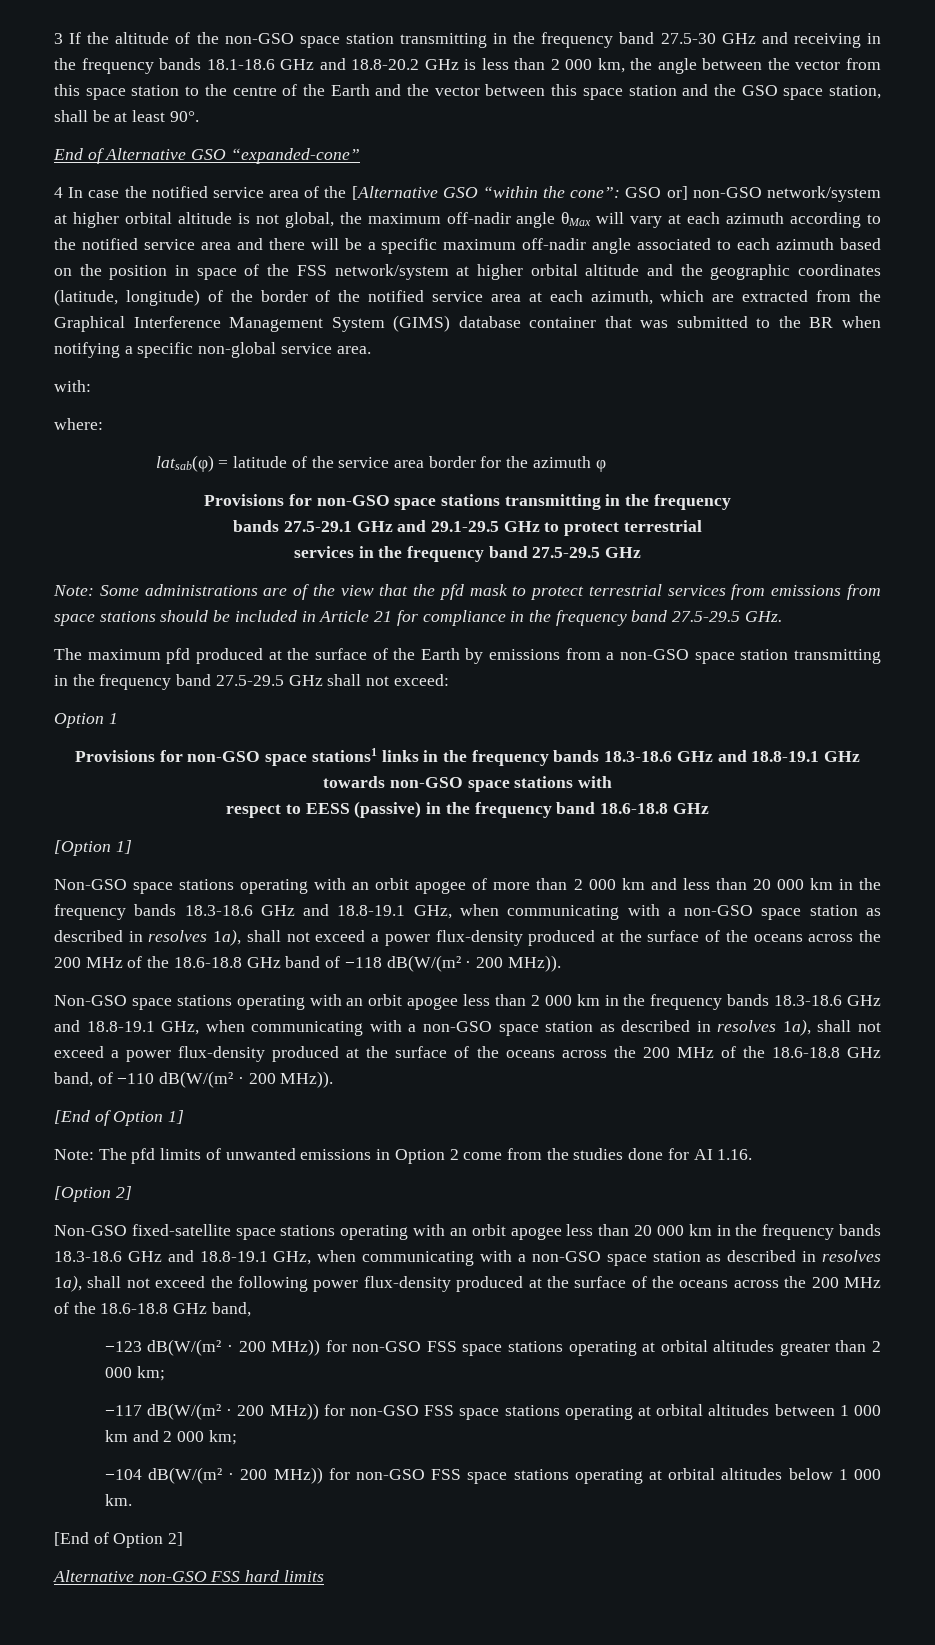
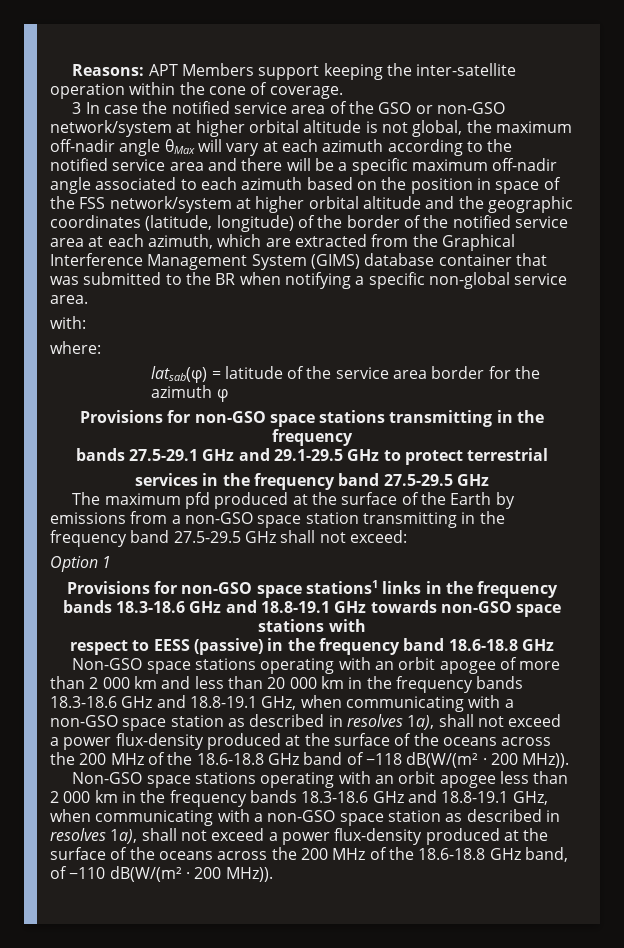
[54,32,881,48] [54,58,881,74] [54,84,882,100] [54,110,199,122] [53,148,360,164] [54,187,63,198] 3 If the altitude of the non-GSO space station transmitting in the frequency band 27.5-30 GHz and receiving in the frequency bands 18.1-18.6 GHz and 18.8-20.2 GHz is less than 2 000 km, the angle between the vector from this space station to the centre of the Earth and the vector between this space station and the GSO space station, shall be at least 90°. // End of Alternative GSO “expanded-cone” // 4 -> [72,63,517,80] [50,82,343,99] [72,102,82,114] Reasons: APT Members support keeping the inter-satellite operation within the cone of coverage. // 3
[351,186,688,200] [Alternative GSO “within the cone”: GSO or] -> [378,102,433,114] GSO or
[53,584,881,600] [54,610,782,626] // Note: Some administrations are of the view that the pfd mask to protect terrestrial services from emissions from space stations should be included in Article 21 for compliance in the frequency band 27.5-29.5 GHz. -> (489, 480) none
[54,840,132,856] // [Option 1] -> (554, 645) none
[54,1110,185,1126] [54,1148,753,1164] [54,1186,132,1202] [54,1224,882,1240] [54,1250,882,1266] [54,1275,882,1292] [54,1302,251,1317] [104,1339,881,1356] [104,1366,165,1381] [104,1403,881,1420] [104,1430,237,1445] [104,1467,881,1484] [104,1494,132,1506] [54,1532,184,1548] [53,1570,324,1582] // [End of Option 1] // Note: The pfd limits of unwanted emissions in Option 2 come from the studies done for AI 1.16. // [Option 2] // Non-GSO fixed-satellite space stations operating with an orbit apogee less than 20 000 km in the frequency bands 18.3-18.6 GHz and 18.8-19.1 GHz, when communicating with a non-GSO space station as described in resolves 1a), shall not exceed the following power flux-density produced at the surface of the oceans across the 200 MHz of the 18.6-18.8 GHz band, // −123 dB(W/(m² · 200 MHz)) for non-GSO FSS space stations operating at orbital altitudes greater than 2 000 km; // −117 dB(W/(m² · 200 MHz)) for non-GSO FSS space stations operating at orbital altitudes between 1 000 km and 2 000 km; // −104 dB(W/(m² · 200 MHz)) for non-GSO FSS space stations operating at orbital altitudes below 1 000 km. // [End of Option 2] // Alternative non-GSO FSS hard limits -> (273, 874) none

